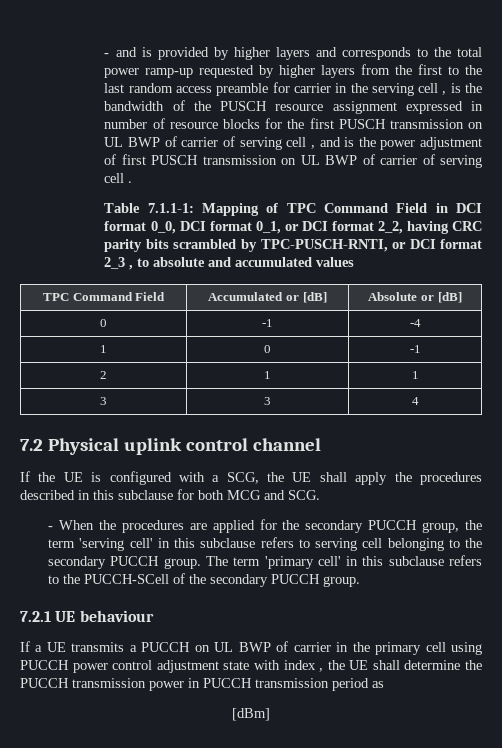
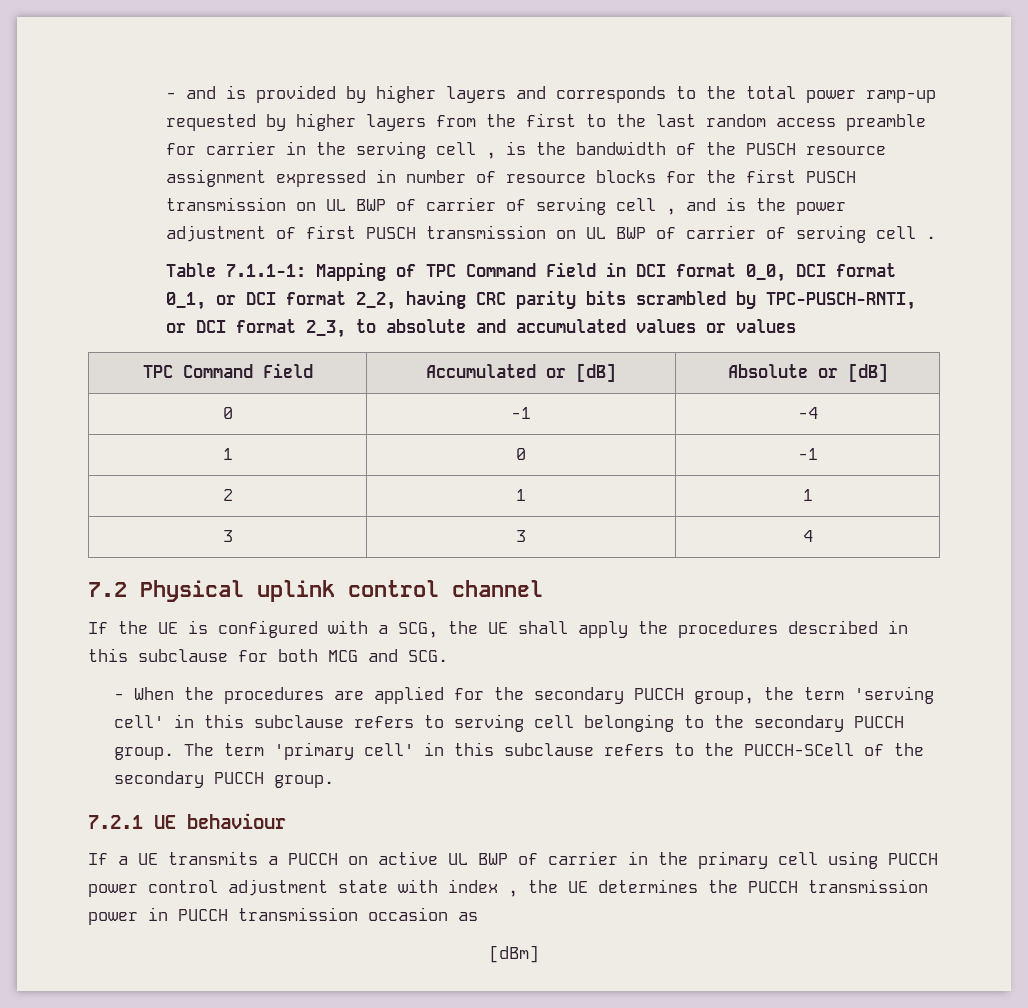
[104,257,134,270] 2_3 , -> [306,320,347,338] 2_3,
(355, 262) none -> [706,319,797,333] or values
(210, 648) none -> [378,851,438,865] active
[372,660,461,670] shall determine -> [598,879,698,893] determines
[332,678,369,691] period -> [368,907,448,921] occasion

